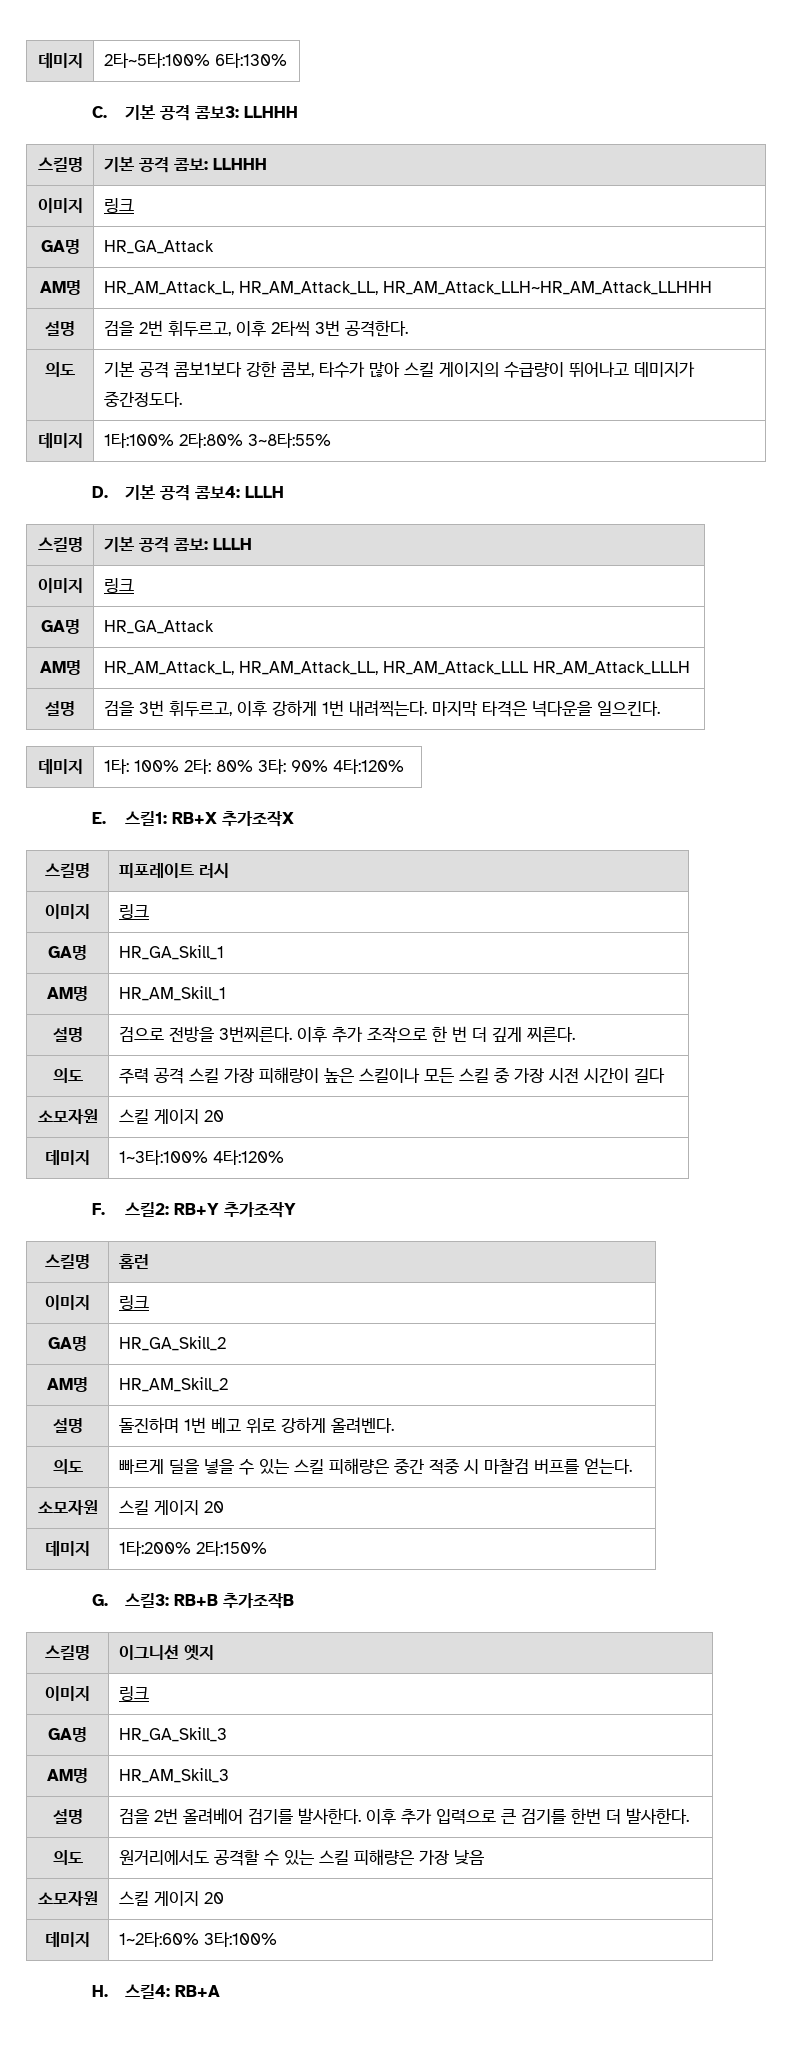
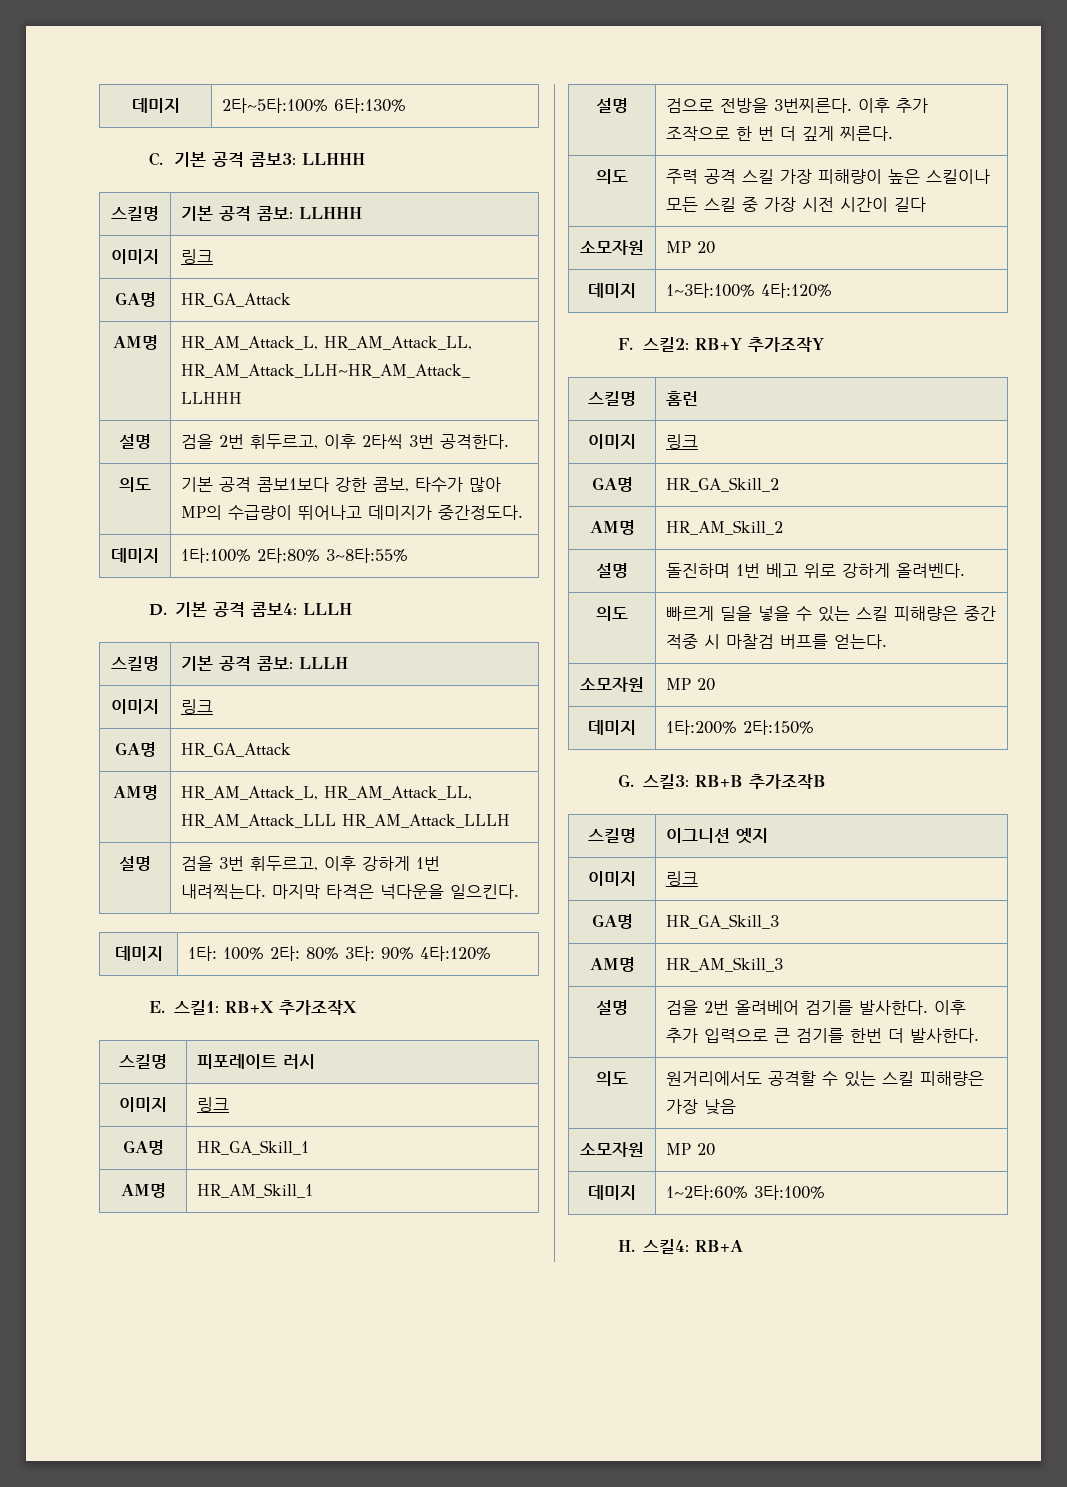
[403,362,499,377] 스킬 게이지의 -> [181,505,223,520] MP의
[118,1109,199,1124] 스킬 게이지 -> [666,241,692,253] MP
[118,1500,199,1515] 스킬 게이지 -> [666,678,692,690] MP
[118,1891,199,1906] 스킬 게이지 -> [666,1143,692,1155] MP

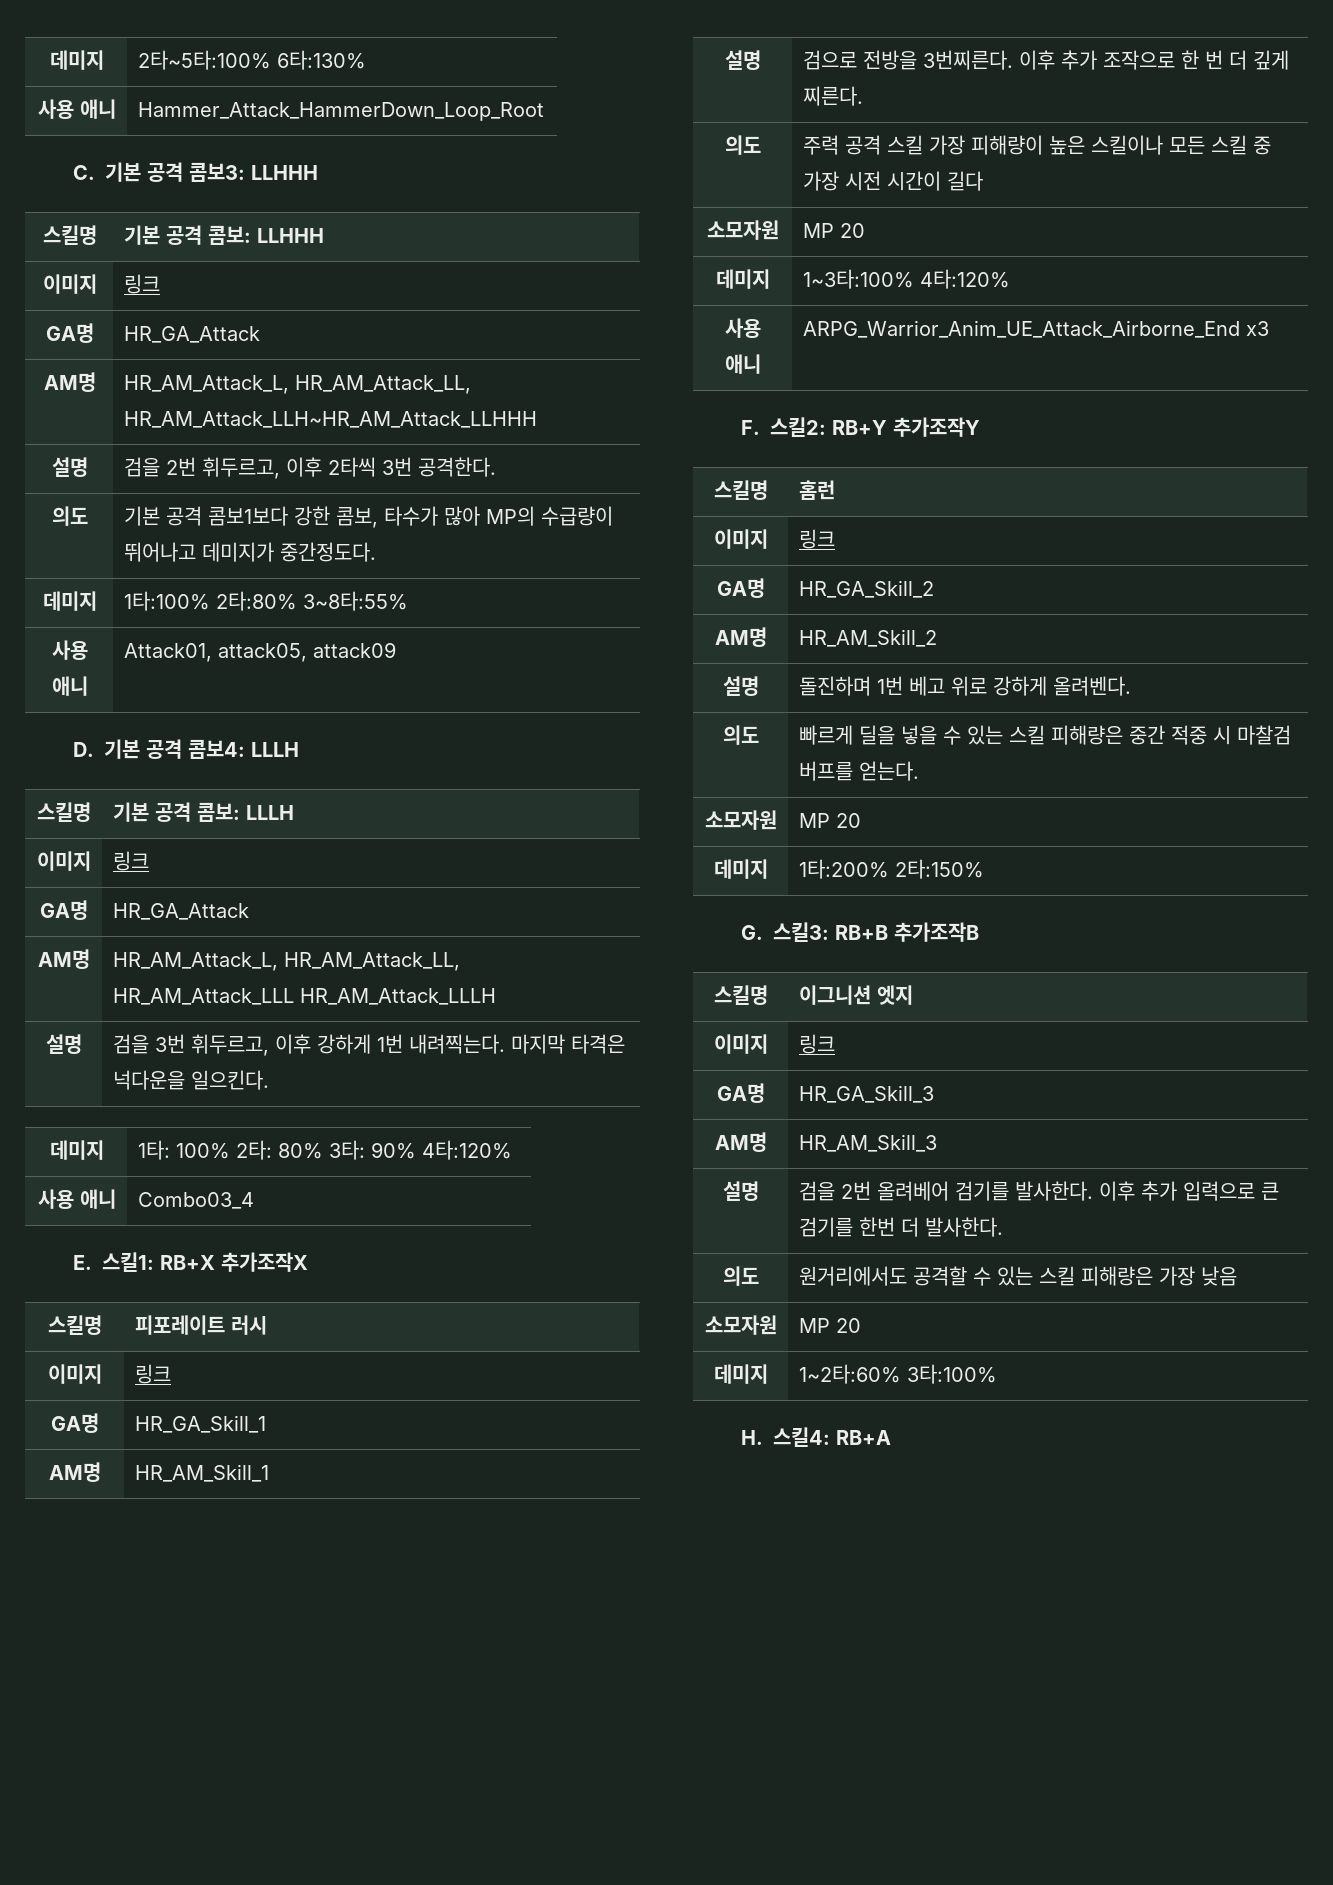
(407, 105) none -> [37,99,116,119] [138,102,545,121] // 사용 애니 | Hammer_Attack_HammerDown_Loop_Root
(409, 555) none -> [51,640,88,660] [51,676,88,696] [124,642,397,662] // 사용 애니 | Attack01, attack05, attack09
(492, 953) none -> [37,1189,116,1209] [138,1192,255,1209] // 사용 애니 | Combo03_4
(833, 290) none -> [725,318,761,338] [725,354,761,374] [803,320,1270,338] // 사용 애니 | ARPG_Warrior_Anim_UE_Attack_Airborne_End x3

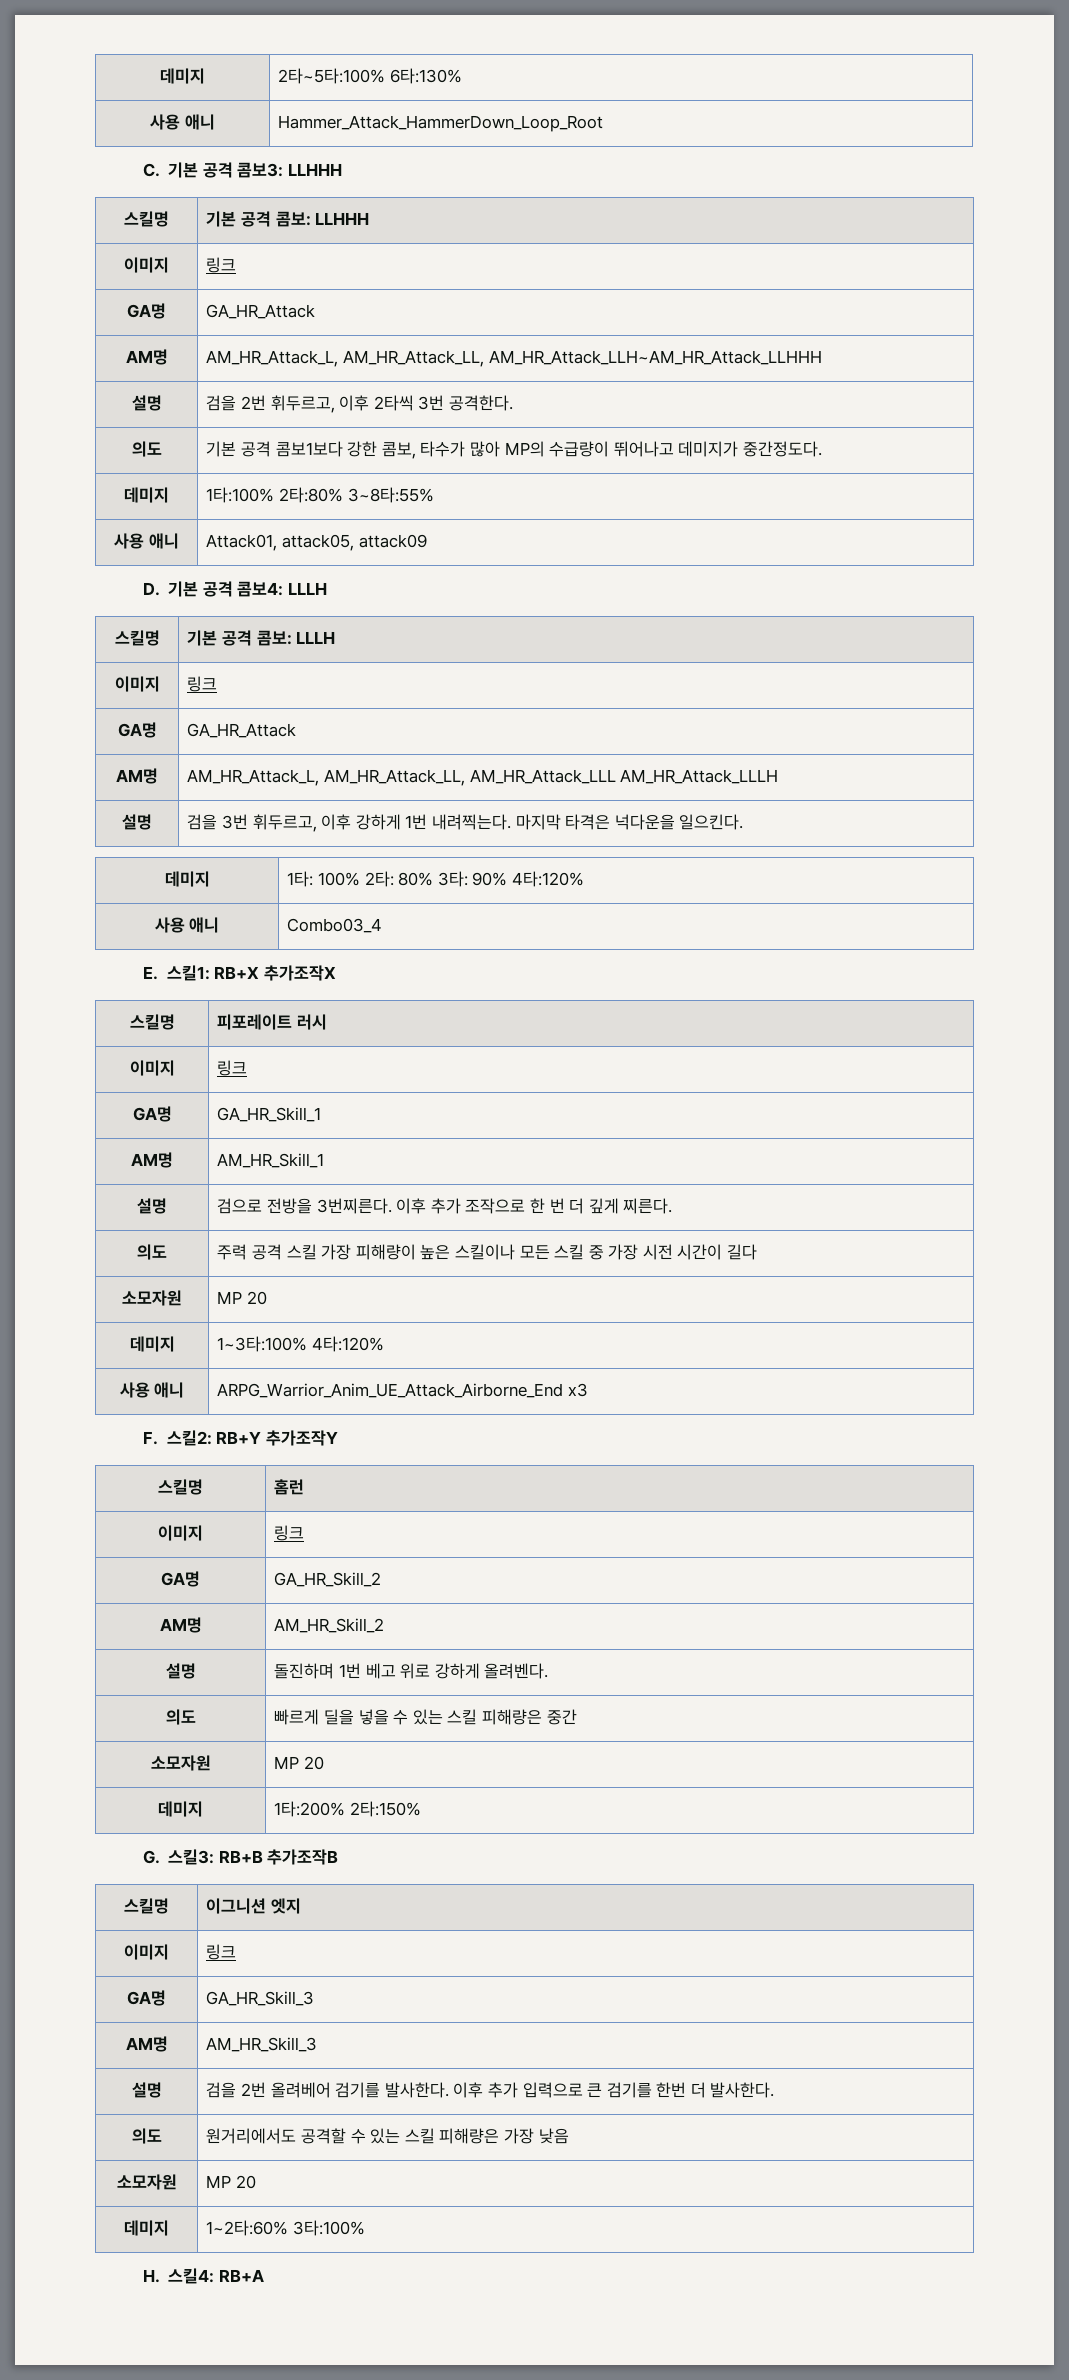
[124,326,261,343] [43,372,96,392] [124,375,472,394] [124,411,538,428] HR_GA_Attack // AM명 | HR_AM_Attack_L, HR_AM_Attack_LL, HR_AM_Attack_LLH~HR_AM_Attack_LLHHH -> [206,304,316,319] [125,349,168,365] [206,350,822,367] GA_HR_Attack // AM명 | AM_HR_Attack_L, AM_HR_Attack_LL, AM_HR_Attack_LLH~AM_HR_Attack_LLHHH
[113,903,250,920] [38,949,90,969] [113,952,461,971] [113,988,497,1005] HR_GA_Attack // AM명 | HR_AM_Attack_L, HR_AM_Attack_LL, HR_AM_Attack_LLL HR_AM_Attack_LLLH -> [187,723,297,738] [116,768,158,784] [187,769,779,786] GA_HR_Attack // AM명 | AM_HR_Attack_L, AM_HR_Attack_LL, AM_HR_Attack_LLL AM_HR_Attack_LLLH
[135,1415,267,1433] [49,1462,101,1482] [135,1464,270,1482] HR_GA_Skill_1 // AM명 | HR_AM_Skill_1 -> [217,1107,322,1122] [131,1152,173,1168] [217,1153,325,1168] GA_HR_Skill_1 // AM명 | AM_HR_Skill_1
[799,580,935,598] [715,627,767,647] [799,629,938,647] HR_GA_Skill_2 // AM명 | HR_AM_Skill_2 -> [274,1572,382,1587] [159,1617,202,1633] [274,1618,385,1633] GA_HR_Skill_2 // AM명 | AM_HR_Skill_2
[1171,725,1292,745] [799,761,920,781] 적중 시 마찰검 버프를 얻는다. -> (577, 1717) none
[799,1085,935,1103] [715,1132,767,1152] [799,1134,938,1152] HR_GA_Skill_3 // AM명 | HR_AM_Skill_3 -> [206,1991,315,2006] [125,2036,168,2052] [206,2037,318,2052] GA_HR_Skill_3 // AM명 | AM_HR_Skill_3

